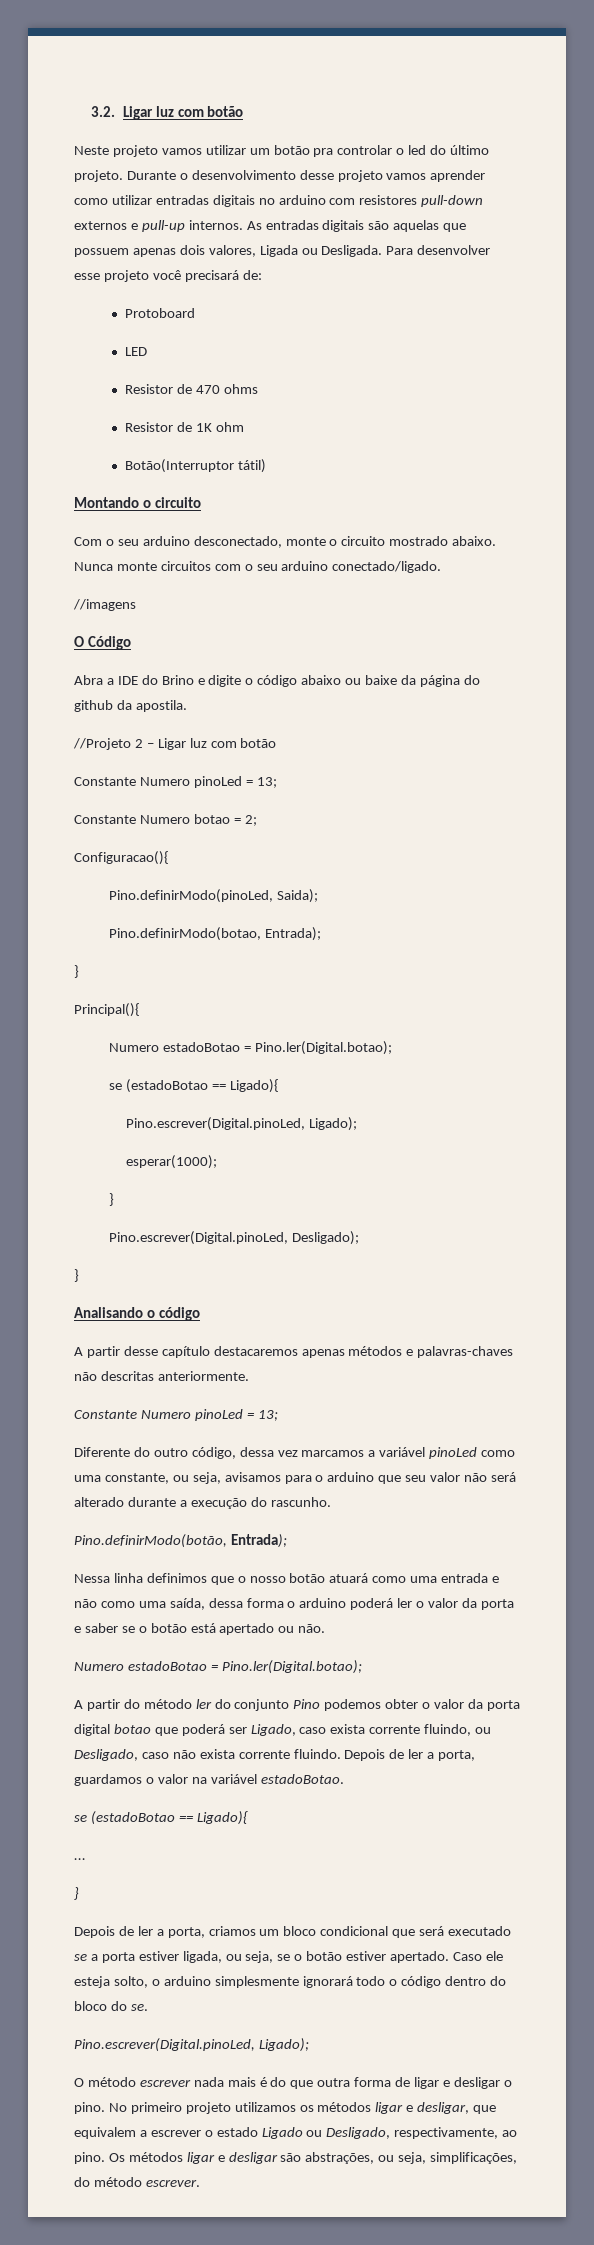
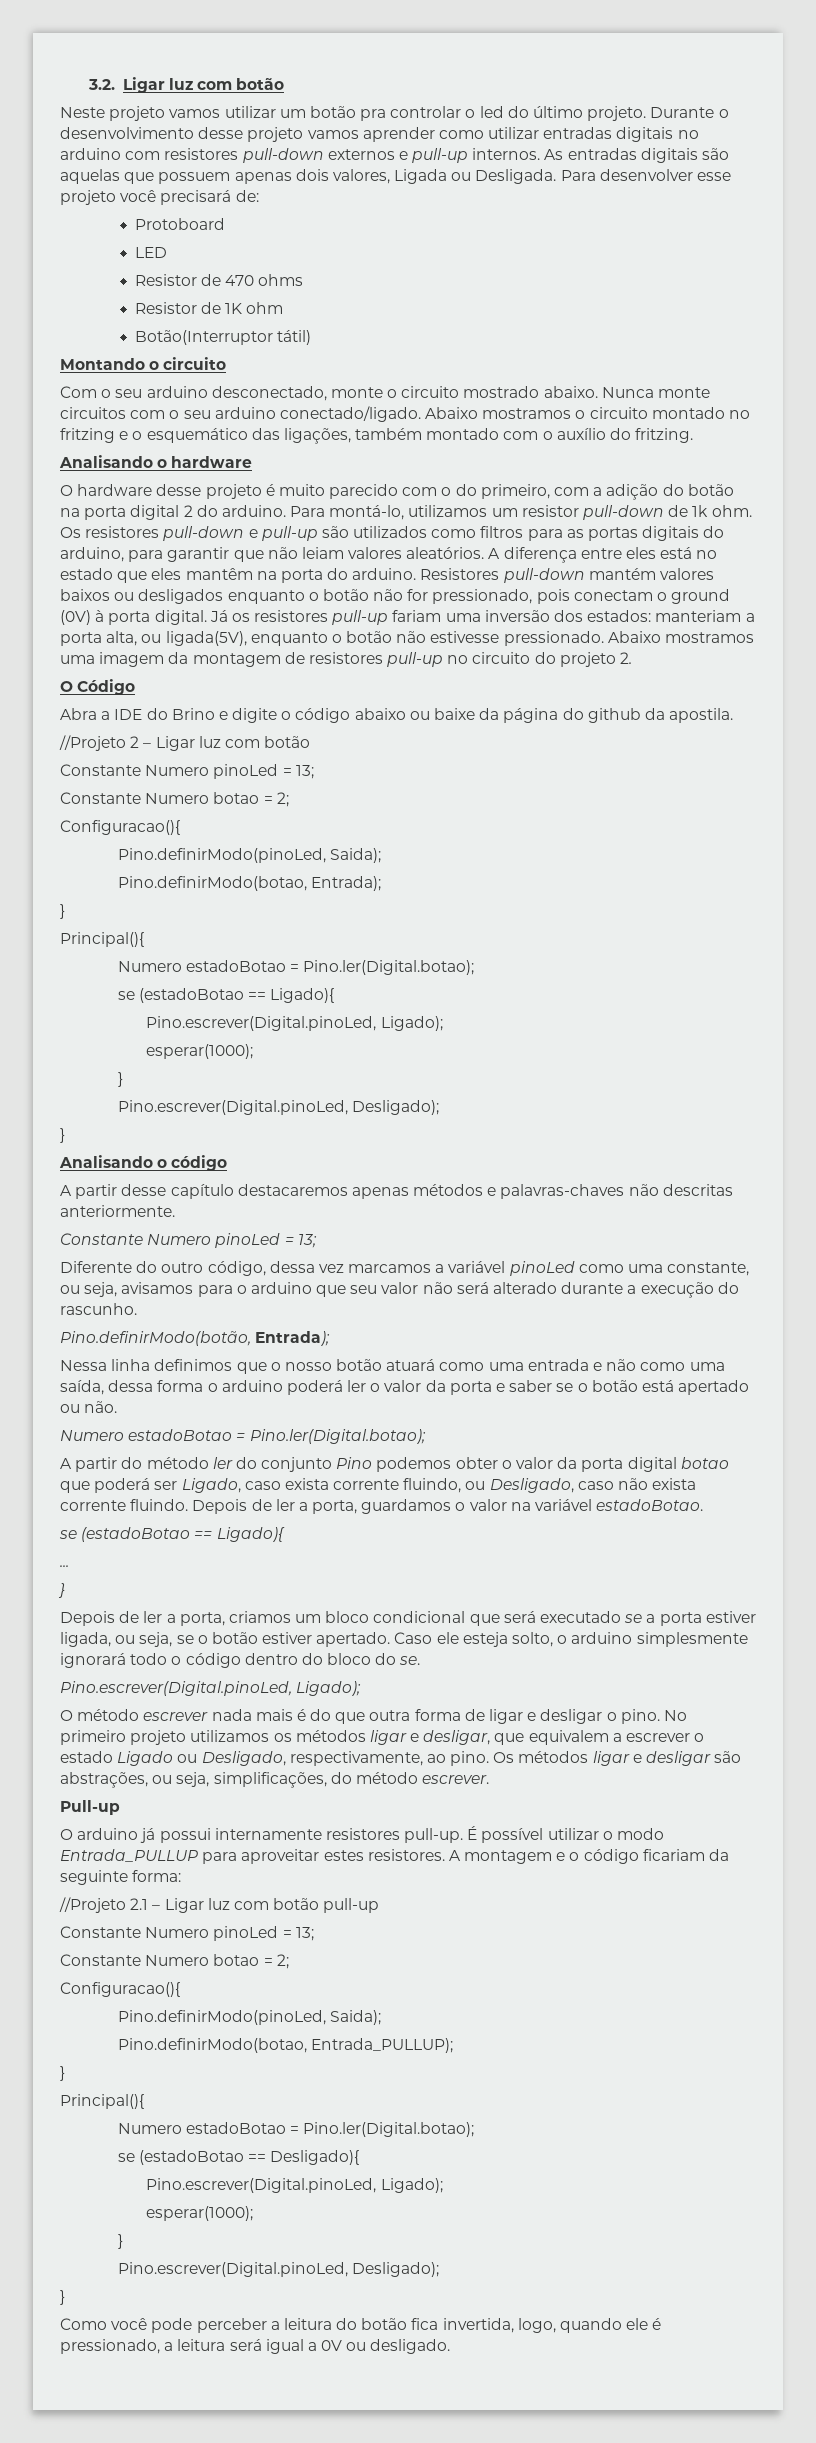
[73,599,136,611] // //imagens -> [425,407,751,419] [60,428,694,444] [59,455,253,468] [60,484,734,500] [60,505,752,520] [60,526,725,541] [60,547,718,563] [60,568,715,583] [60,589,731,604] [60,610,755,625] [60,631,755,646] [60,652,633,667] Abaixo mostramos o circuito montado no fritzing e o esquemático das ligações, também montado com o auxílio do fritzing. // Analisando o hardware // O hardware desse projeto é muito parecido com o do primeiro, com a adição do botão na porta digital 2 do arduino. Para montá-lo, utilizamos um resistor pull-down de 1k ohm. Os resistores pull-down e pull-up são utilizados como filtros para as portas digitais do arduino, para garantir que não leiam valores aleatórios. A diferença entre eles está no estado que eles mantêm na porta do arduino. Resistores pull-down mantém valores baixos ou desligados enquanto o botão não for pressionado, pois conectam o ground (0V) à porta digital. Já os resistores pull-up fariam uma inversão dos estados: manteriam a porta alta, ou ligada(5V), enquanto o botão não estivesse pressionado. Abaixo mostramos uma imagem da montagem de resistores pull-up no circuito do projeto 2.
(200, 2183) none -> [60,1800,120,1815] [60,1826,665,1843] [60,1849,730,1864] [60,1870,182,1885] [59,1897,380,1913] [60,1926,314,1941] [60,1954,289,1969] [60,1982,180,1997] [117,2010,381,2025] [117,2038,453,2053] [60,2066,65,2081] [60,2094,144,2109] [117,2122,475,2137] [117,2150,360,2165] [146,2178,443,2193] [146,2206,254,2221] [117,2234,123,2249] [117,2262,439,2277] [60,2290,65,2305] [60,2318,662,2333] [60,2339,451,2354] // Pull-up // O arduino já possui internamente resistores pull-up. É possível utilizar o modo Entrada_PULLUP para aproveitar estes resistores. A montagem e o código ficariam da seguinte forma: // //Projeto 2.1 – Ligar luz com botão pull-up // Constante Numero pinoLed = 13; // Constante Numero botao = 2; // Configuracao(){ // Pino.definirModo(pinoLed, Saida); // Pino.definirModo(botao, Entrada_PULLUP); // } // Principal(){ // Numero estadoBotao = Pino.ler(Digital.botao); // se (estadoBotao == Desligado){ // Pino.escrever(Digital.pinoLed, Ligado); // esperar(1000); // } // Pino.escrever(Digital.pinoLed, Desligado); // } // Como você pode perceber a leitura do botão fica invertida, logo, quando ele é pressionado, a leitura será igual a 0V ou desligado.

